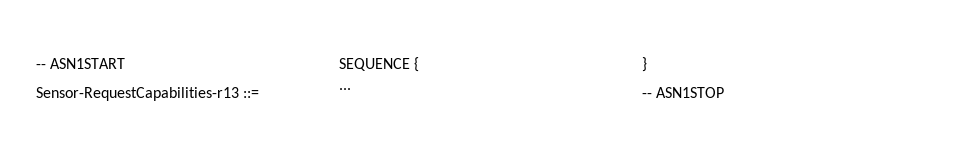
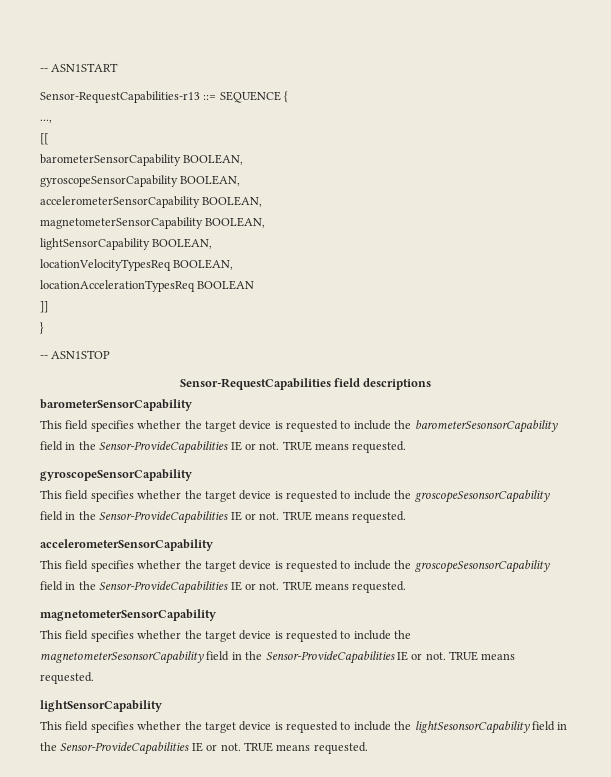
[339,88,351,90] [642,57,647,72] [642,87,725,98] ... // } // -- ASN1STOP -> [40,119,52,123] [40,133,49,145] [40,154,244,166] [40,175,241,187] [40,196,263,208] [40,217,266,229] [40,238,213,250] [40,259,234,271] [40,280,255,292] [40,301,48,313] [40,322,44,334] [40,350,111,359] [179,378,432,390] [40,399,192,411] [40,420,558,433] [40,441,407,454] [40,469,192,481] [40,490,550,503] [40,511,407,524] [40,539,213,551] [40,560,550,573] [40,581,407,594] [40,609,216,621] [40,630,412,642] [40,651,516,664] [40,672,94,684] [40,700,162,712] [40,721,568,734] [40,742,368,755] ..., // [[ // barometerSensorCapability BOOLEAN, // gyroscopeSensorCapability BOOLEAN, // accelerometerSensorCapability BOOLEAN, // magnetometerSensorCapability BOOLEAN, // lightSensorCapability BOOLEAN, // locationVelocityTypesReq BOOLEAN, // locationAccelerationTypesReq BOOLEAN // ]] // } // -- ASN1STOP // Sensor-RequestCapabilities field descriptions // barometerSensorCapability // This field specifies whether the target device is requested to include the barometerSesonsorCapability field in the Sensor-ProvideCapabilities IE or not. TRUE means requested. // gyroscopeSensorCapability // This field specifies whether the target device is requested to include the groscopeSesonsorCapability field in the Sensor-ProvideCapabilities IE or not. TRUE means requested. // accelerometerSensorCapability // This field specifies whether the target device is requested to include the groscopeSesonsorCapability field in the Sensor-ProvideCapabilities IE or not. TRUE means requested. // magnetometerSensorCapability // This field specifies whether the target device is requested to include the magnetometerSesonsorCapability field in the Sensor-ProvideCapabilities IE or not. TRUE means requested. // lightSensorCapability // This field specifies whether the target device is requested to include the lightSesonsorCapability field in the Sensor-ProvideCapabilities IE or not. TRUE means requested.

